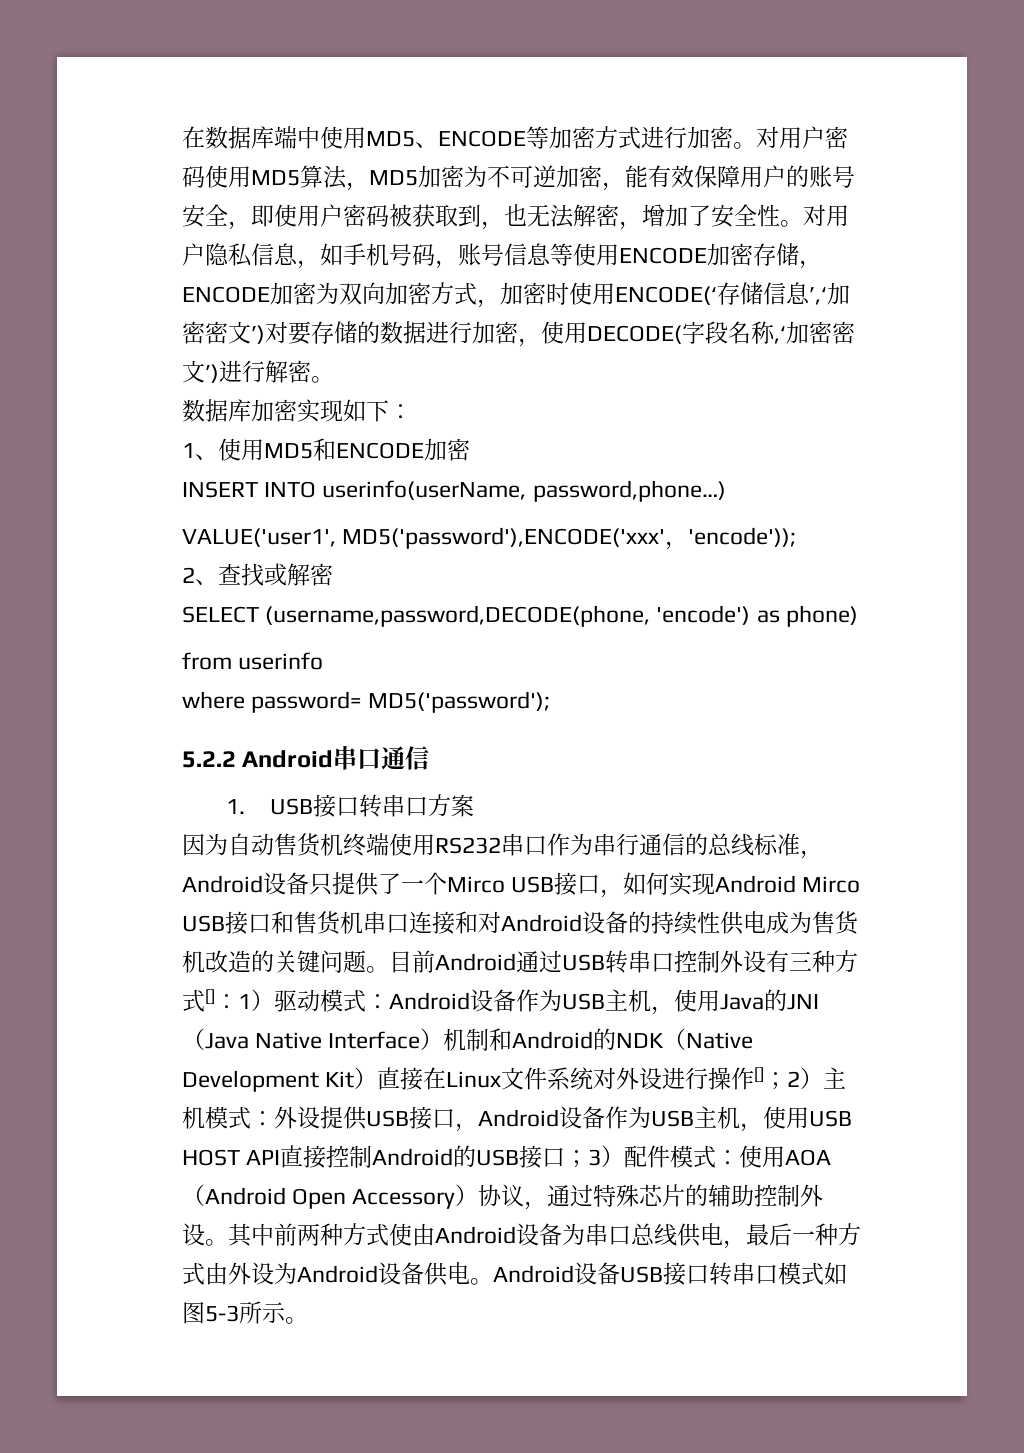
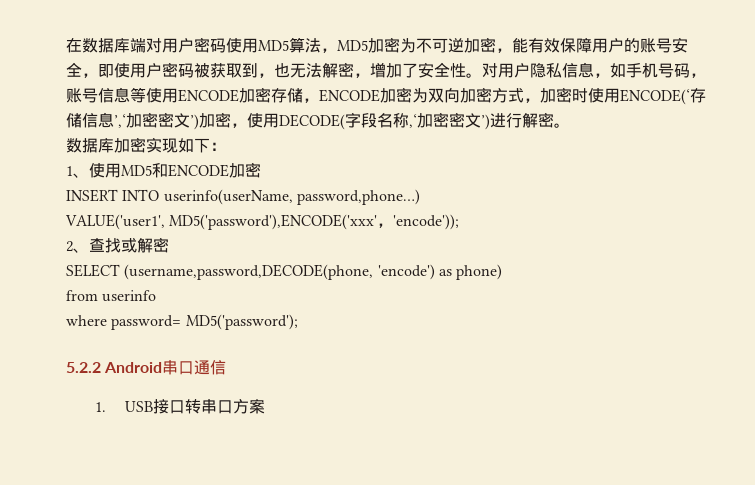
[297,126,756,149] 中使用MD5、ENCODE等加密方式进行加密。 -> (146, 45) none
[265,321,472,345] 对要存储的数据进行 -> (199, 122) none
[182,833,823,859] [182,872,861,898] [182,911,860,935] [182,950,858,974] [182,989,819,1015] [182,1028,754,1051] [182,1067,847,1092] [182,1106,852,1132] [182,1145,832,1168] [182,1184,824,1210] [182,1223,861,1249] [182,1262,847,1286] [182,1301,308,1324] // 因为自动售货机终端使用RS232串口作为串行通信的总线标准，Android设备只提供了一个Mirco USB接口，如何实现Android Mirco USB接口和售货机串口连接和对Android设备的持续性供电成为售货机改造的关键问题。目前Android通过USB转串口控制外设有三种方式[]：1）驱动模式：Android设备作为USB主机，使用Java的JNI（Java Native Interface）机制和Android的NDK（Native Development Kit）直接在Linux文件系统对外设进行操作[]；2）主机模式：外设提供USB接口，Android设备作为USB主机，使用USB HOST API直接控制Android的USB接口；3）配件模式：使用AOA（Android Open Accessory）协议，通过特殊芯片的辅助控制外设。其中前两种方式使由Android设备为串口总线供电，最后一种方式由外设为Android设备供电。Android设备USB接口转串口模式如图5-3所示。 -> (265, 406) none

